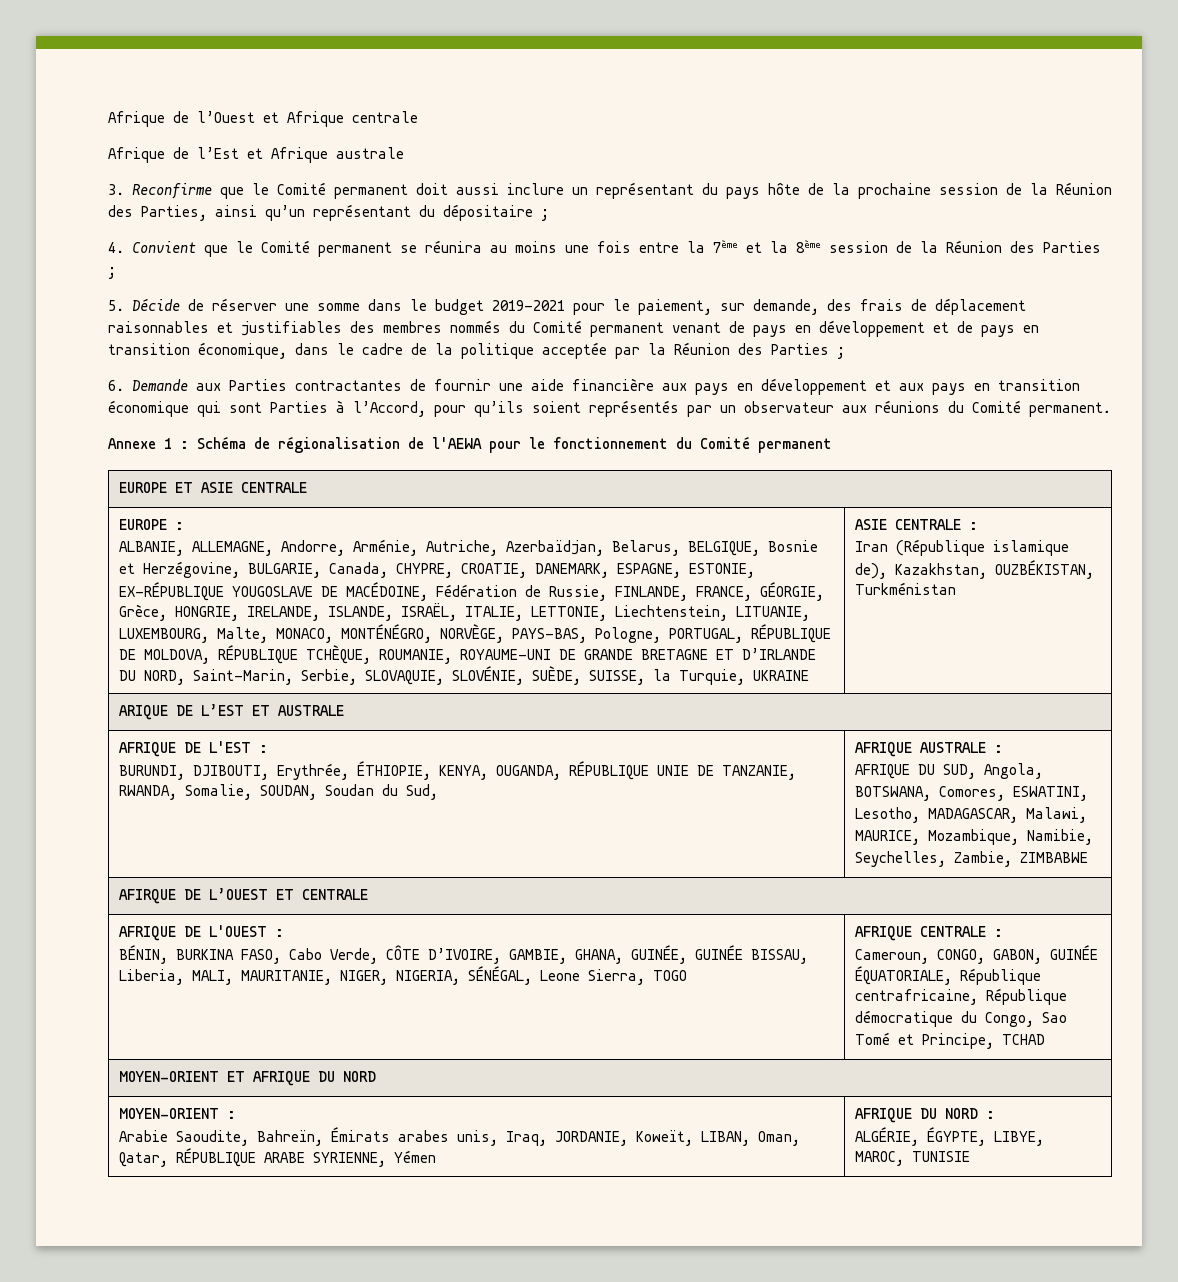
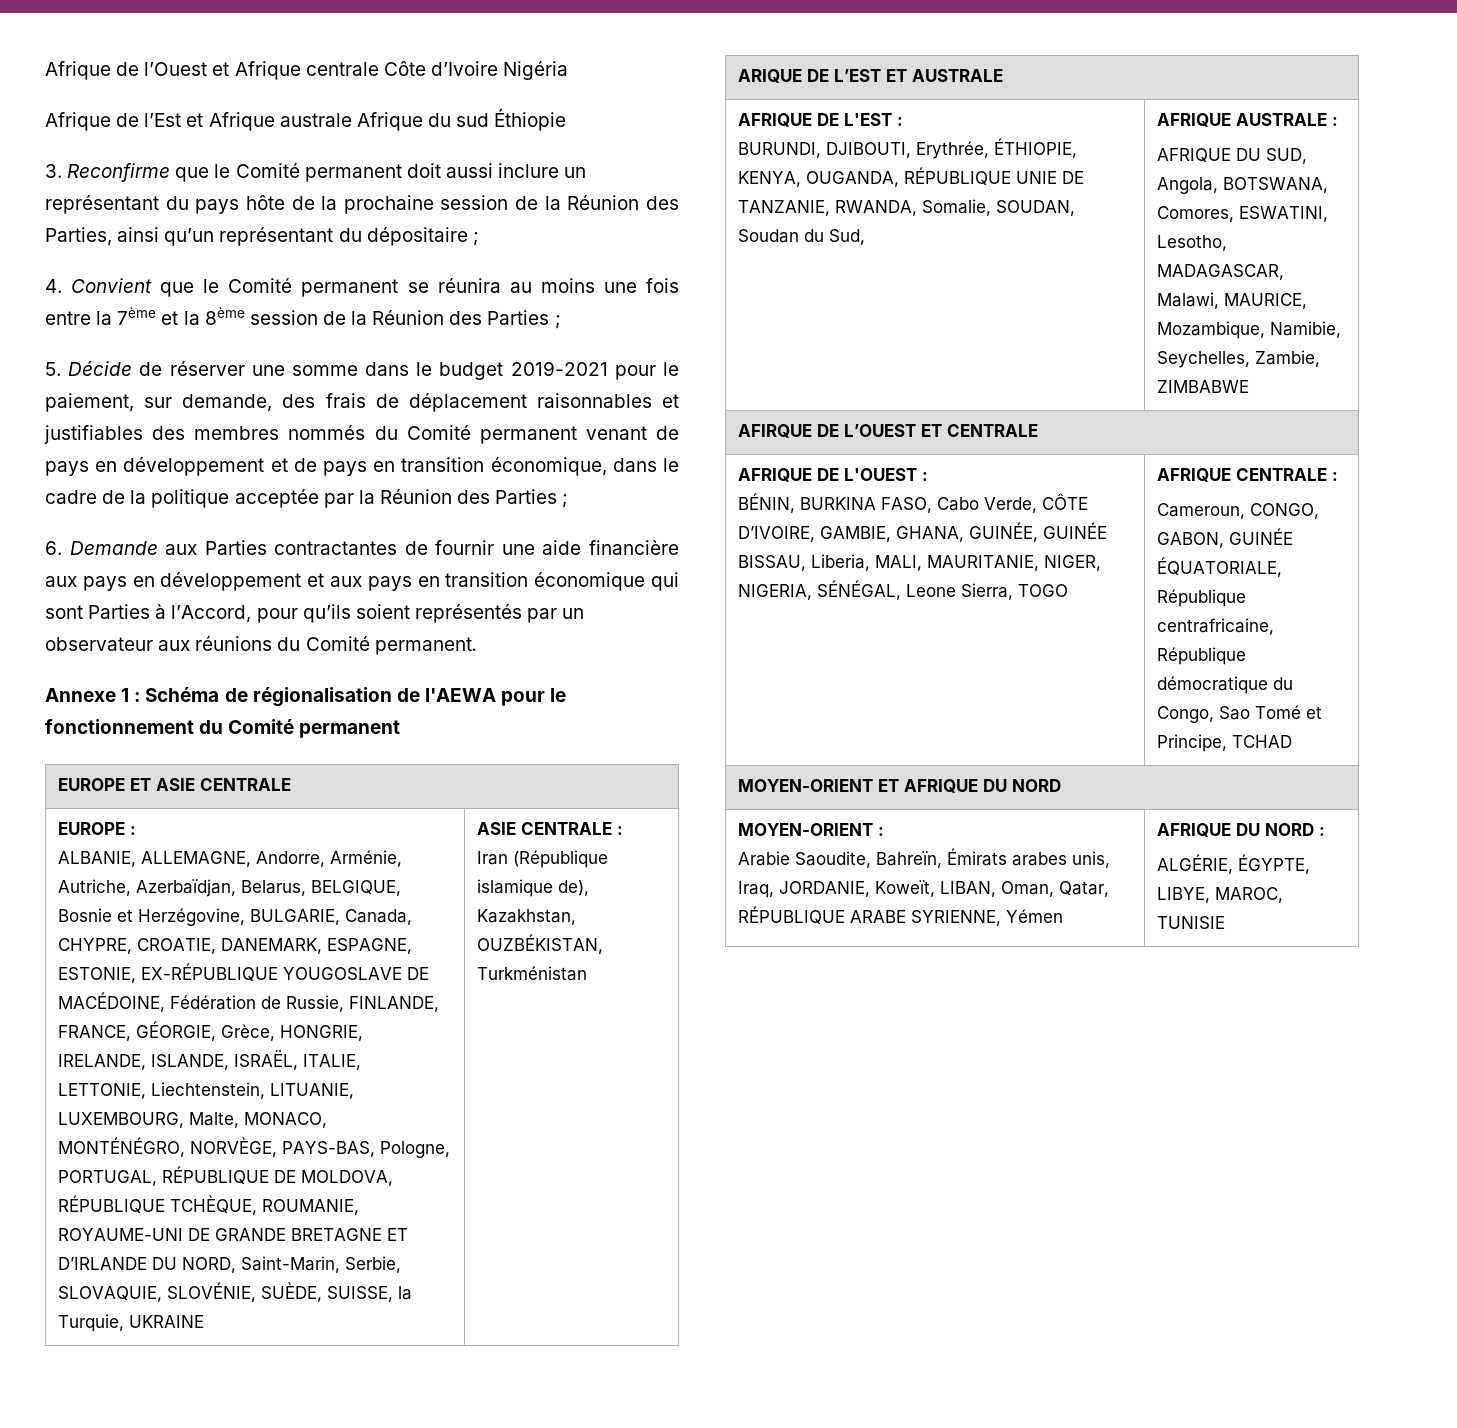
(418, 117) none -> [383,61,569,80] Côte d’Ivoire Nigéria
(404, 153) none -> [356,108,567,131] Afrique du sud Éthiopie

